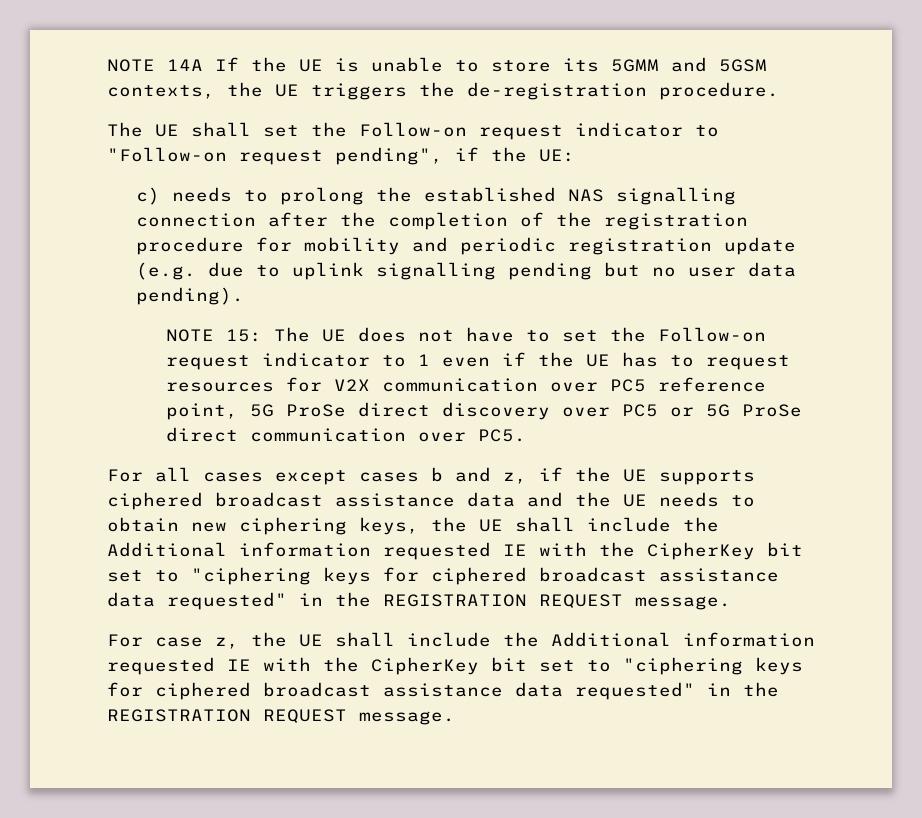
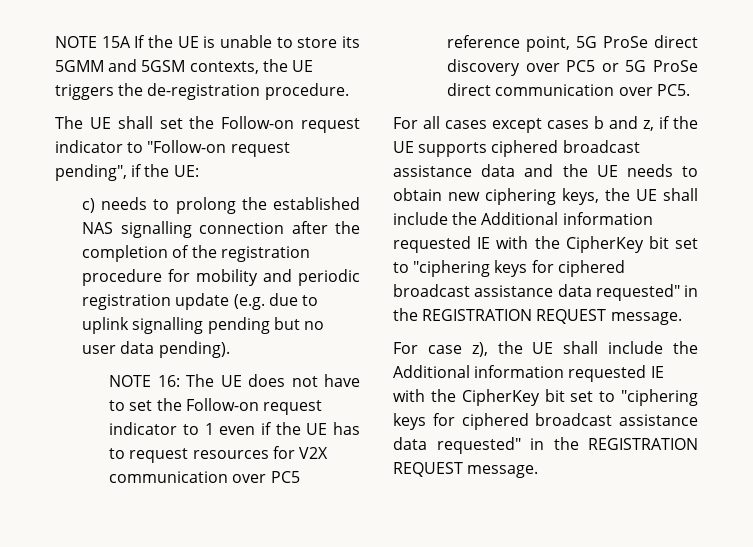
[107,59,203,72] NOTE 14A -> [55,36,131,48] NOTE 15A
[225,329,262,342] 15: -> [157,375,180,387] 16:
[215,637,239,649] z, -> [471,342,488,357] z),

